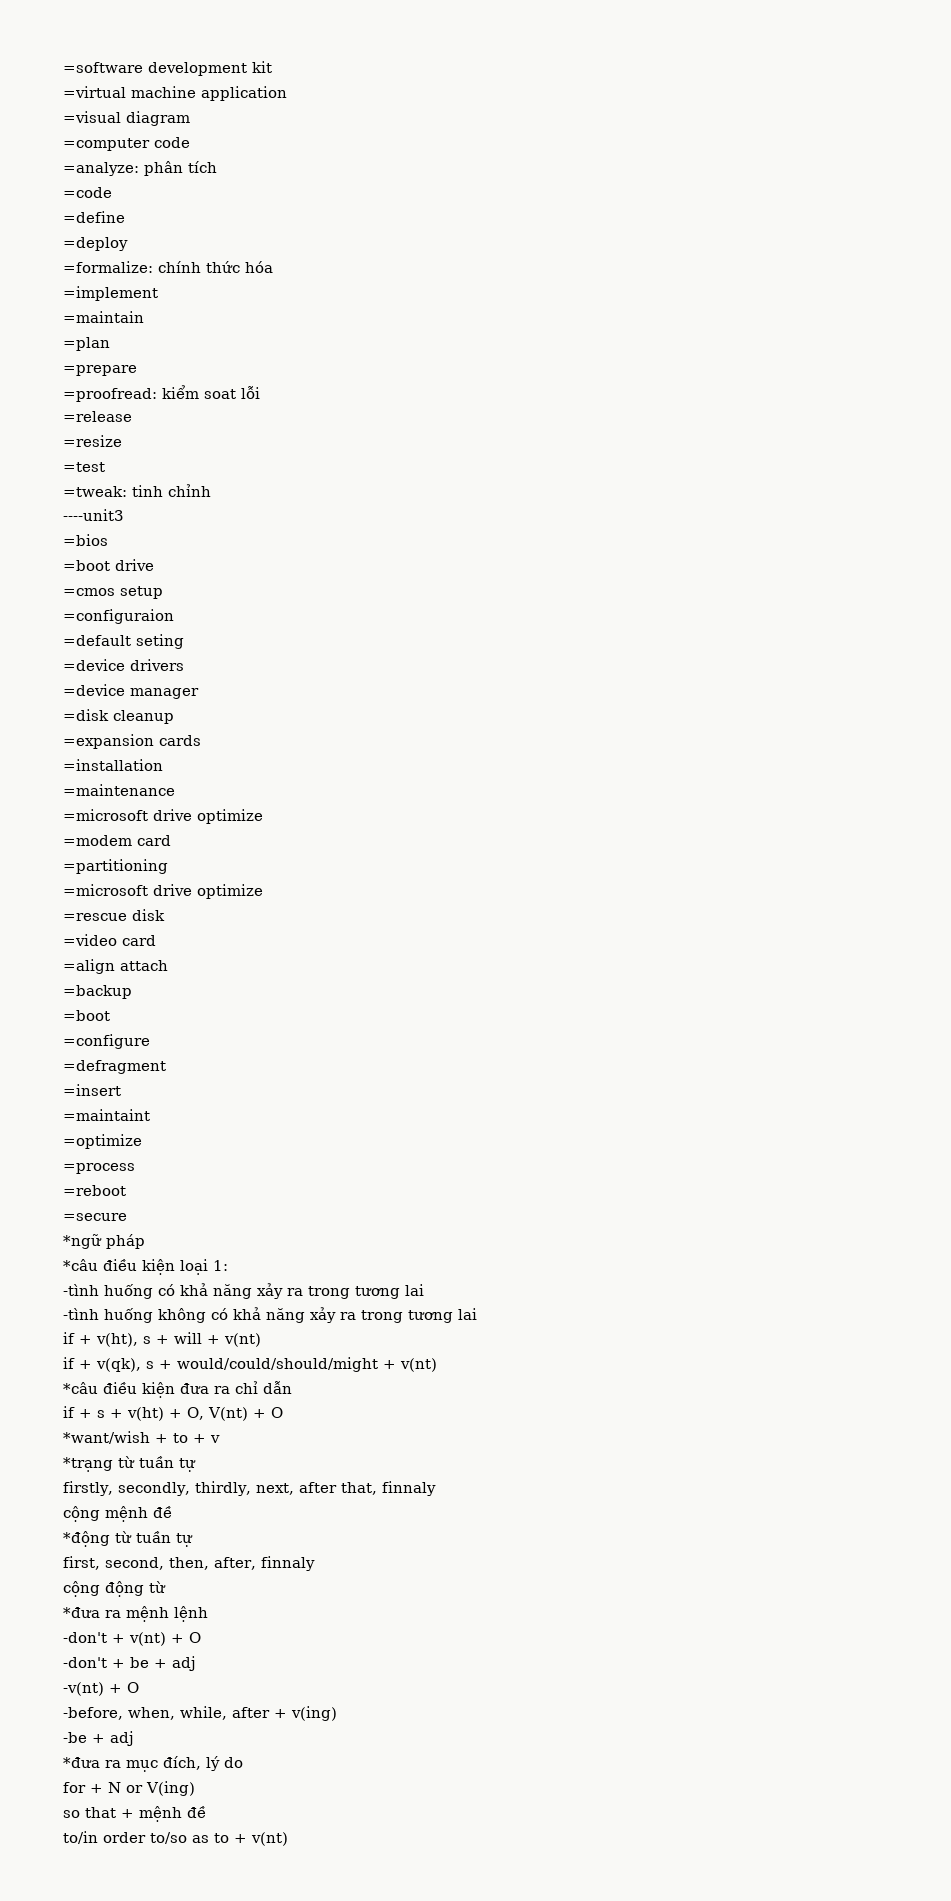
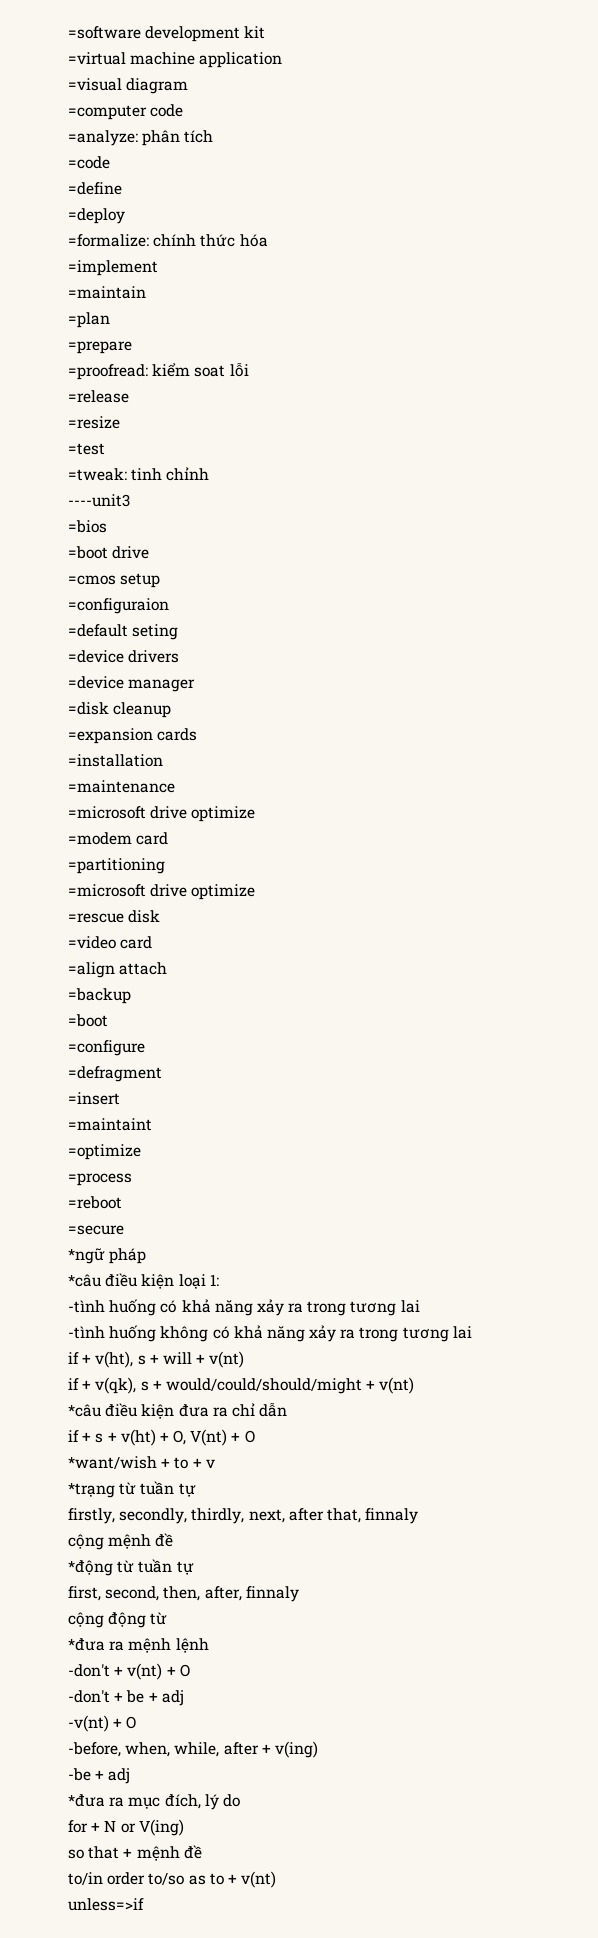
(288, 1839) none -> [68,1898,144,1911] // unless=>if

